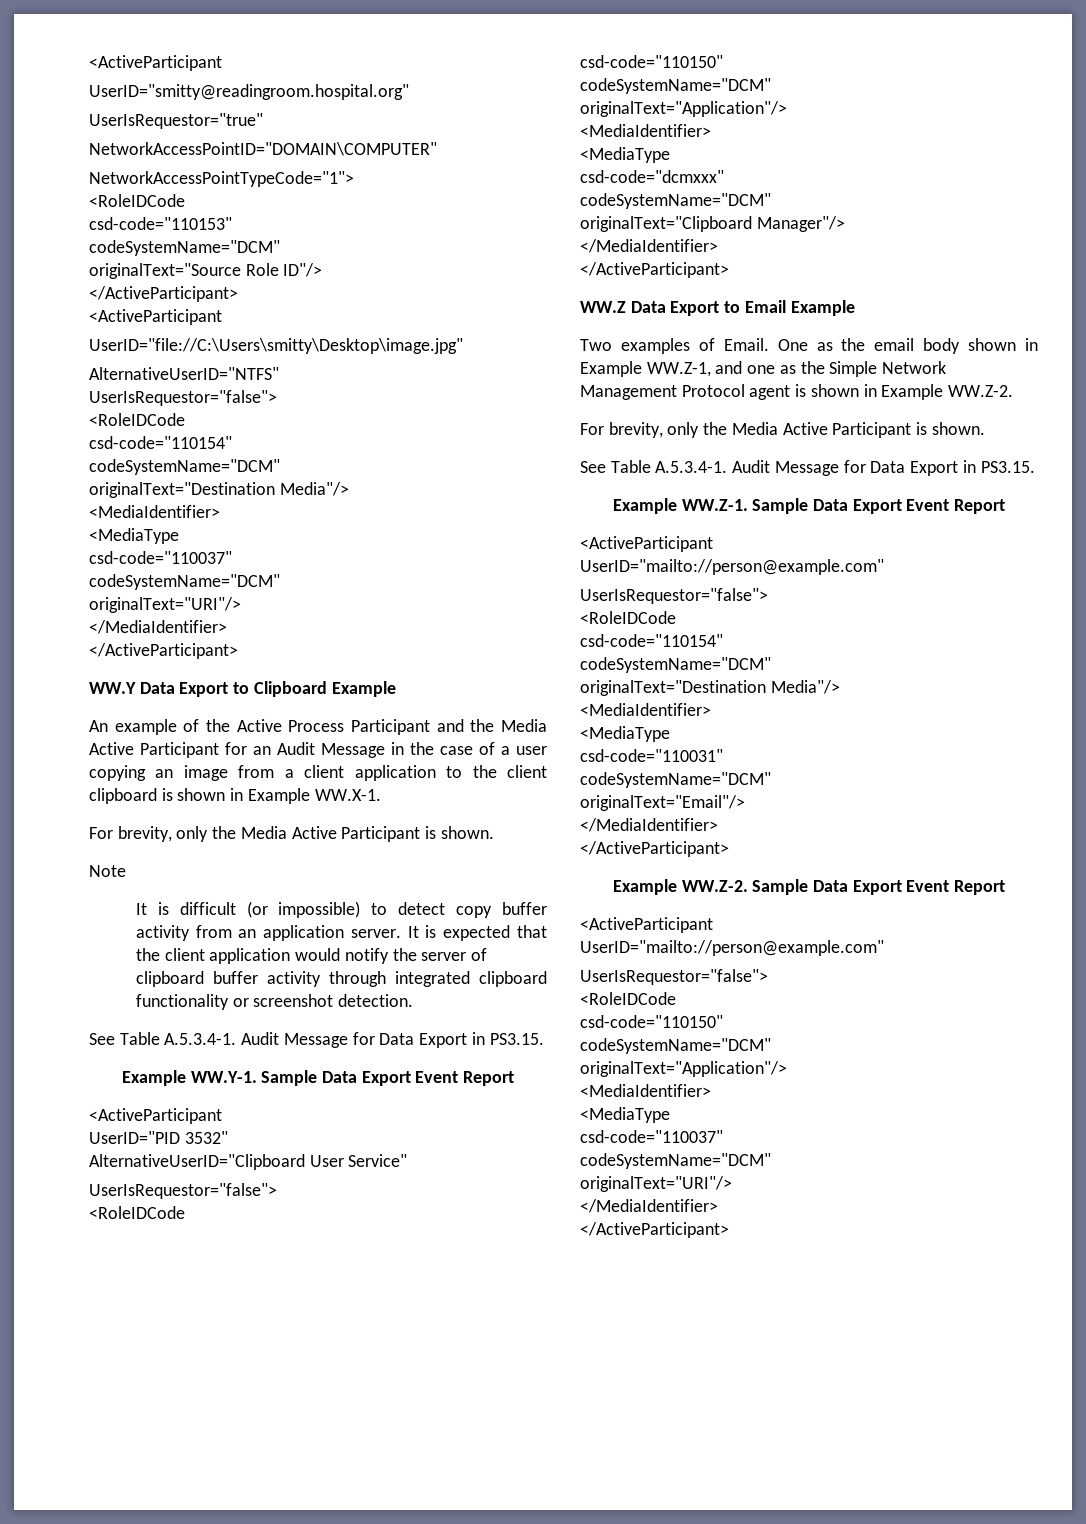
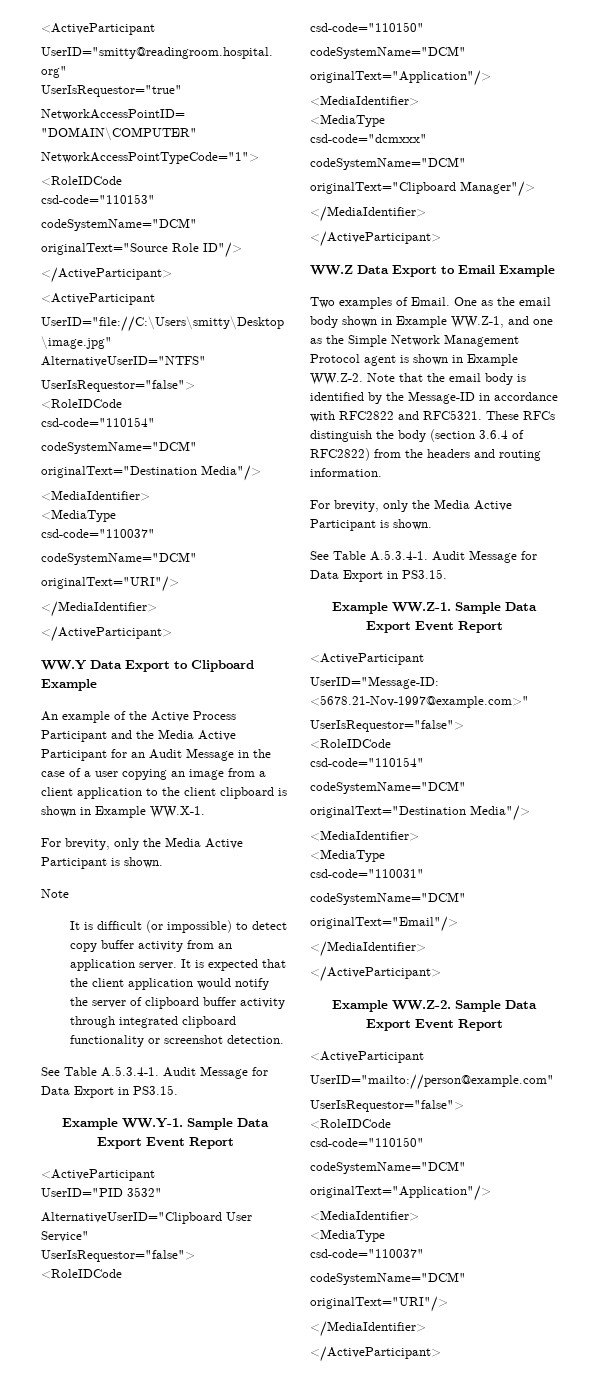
(1014, 391) none -> [367,373,526,385] [310,391,558,404] [310,410,555,422] [310,429,524,442] [310,448,541,461] [310,468,382,477] Note that the email body is identified by the Message-ID in accordance with RFC2822 and RFC5321. These RFCs distinguish the body (section 3.6.4 of RFC2822) from the headers and routing information.
[580,559,884,575] UserID="mailto://person@example.com" -> [310,676,439,689] [310,695,529,708] UserID="Message-ID: <5678.21-Nov-1997@example.com>"

